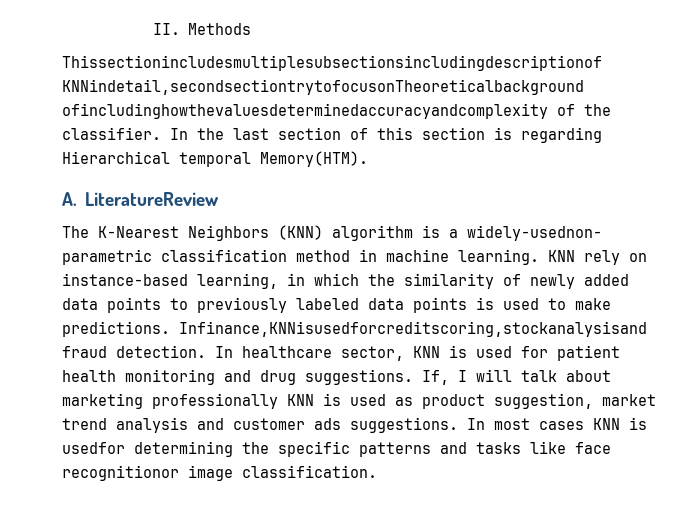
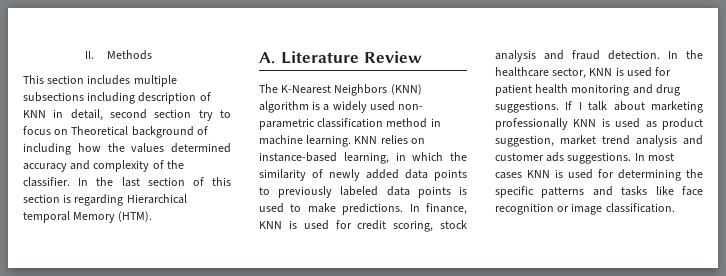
[62,55,602,71] [62,79,584,95] [62,103,548,119] Thissectionincludesmultiplesubsectionsincludingdescriptionof KNNindetail,secondsectiontrytofocusonTheoreticalbackground ofincludinghowthevaluesdeterminedaccuracyandcomplexity -> [23,75,177,87] [23,92,211,104] [23,109,232,121] [23,126,208,138] [23,143,231,155] [23,160,150,172] This section includes multiple subsections including description of KNN in detail, second section try to focus on Theoretical background of including how the values determined accuracy and complexity
[260,151,368,167] Memory(HTM). -> [73,211,153,223] Memory (HTM).
[84,192,219,206] LiteratureReview -> [281,51,422,64] Literature Review
[467,225,602,241] widely-usednon- -> [332,101,424,113] widely used non-
[584,250,620,265] rely -> [380,135,408,144] relies
[179,321,647,337] Infinance,KNNisusedforcreditscoring,stockanalysisand -> [409,203,467,215] [259,220,467,232] [495,50,564,62] In finance, KNN is used for credit scoring, stock analysis and
(233, 352) none -> [686,50,703,59] the
[422,369,512,385] If, I will -> [565,101,582,110] If I
[62,442,125,454] usedfor -> [568,169,614,179] used for
[62,465,179,481] recognitionor -> [495,203,570,215] recognition or

